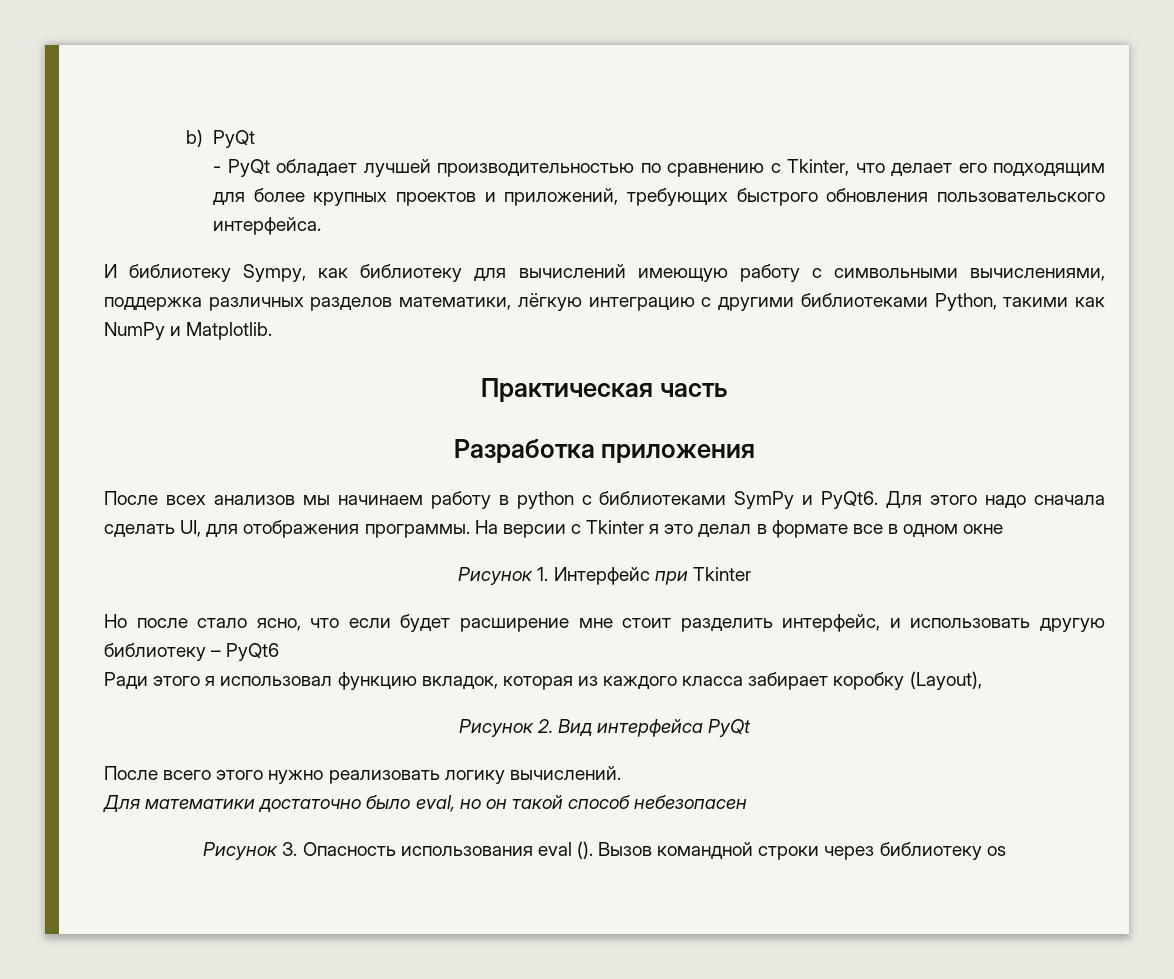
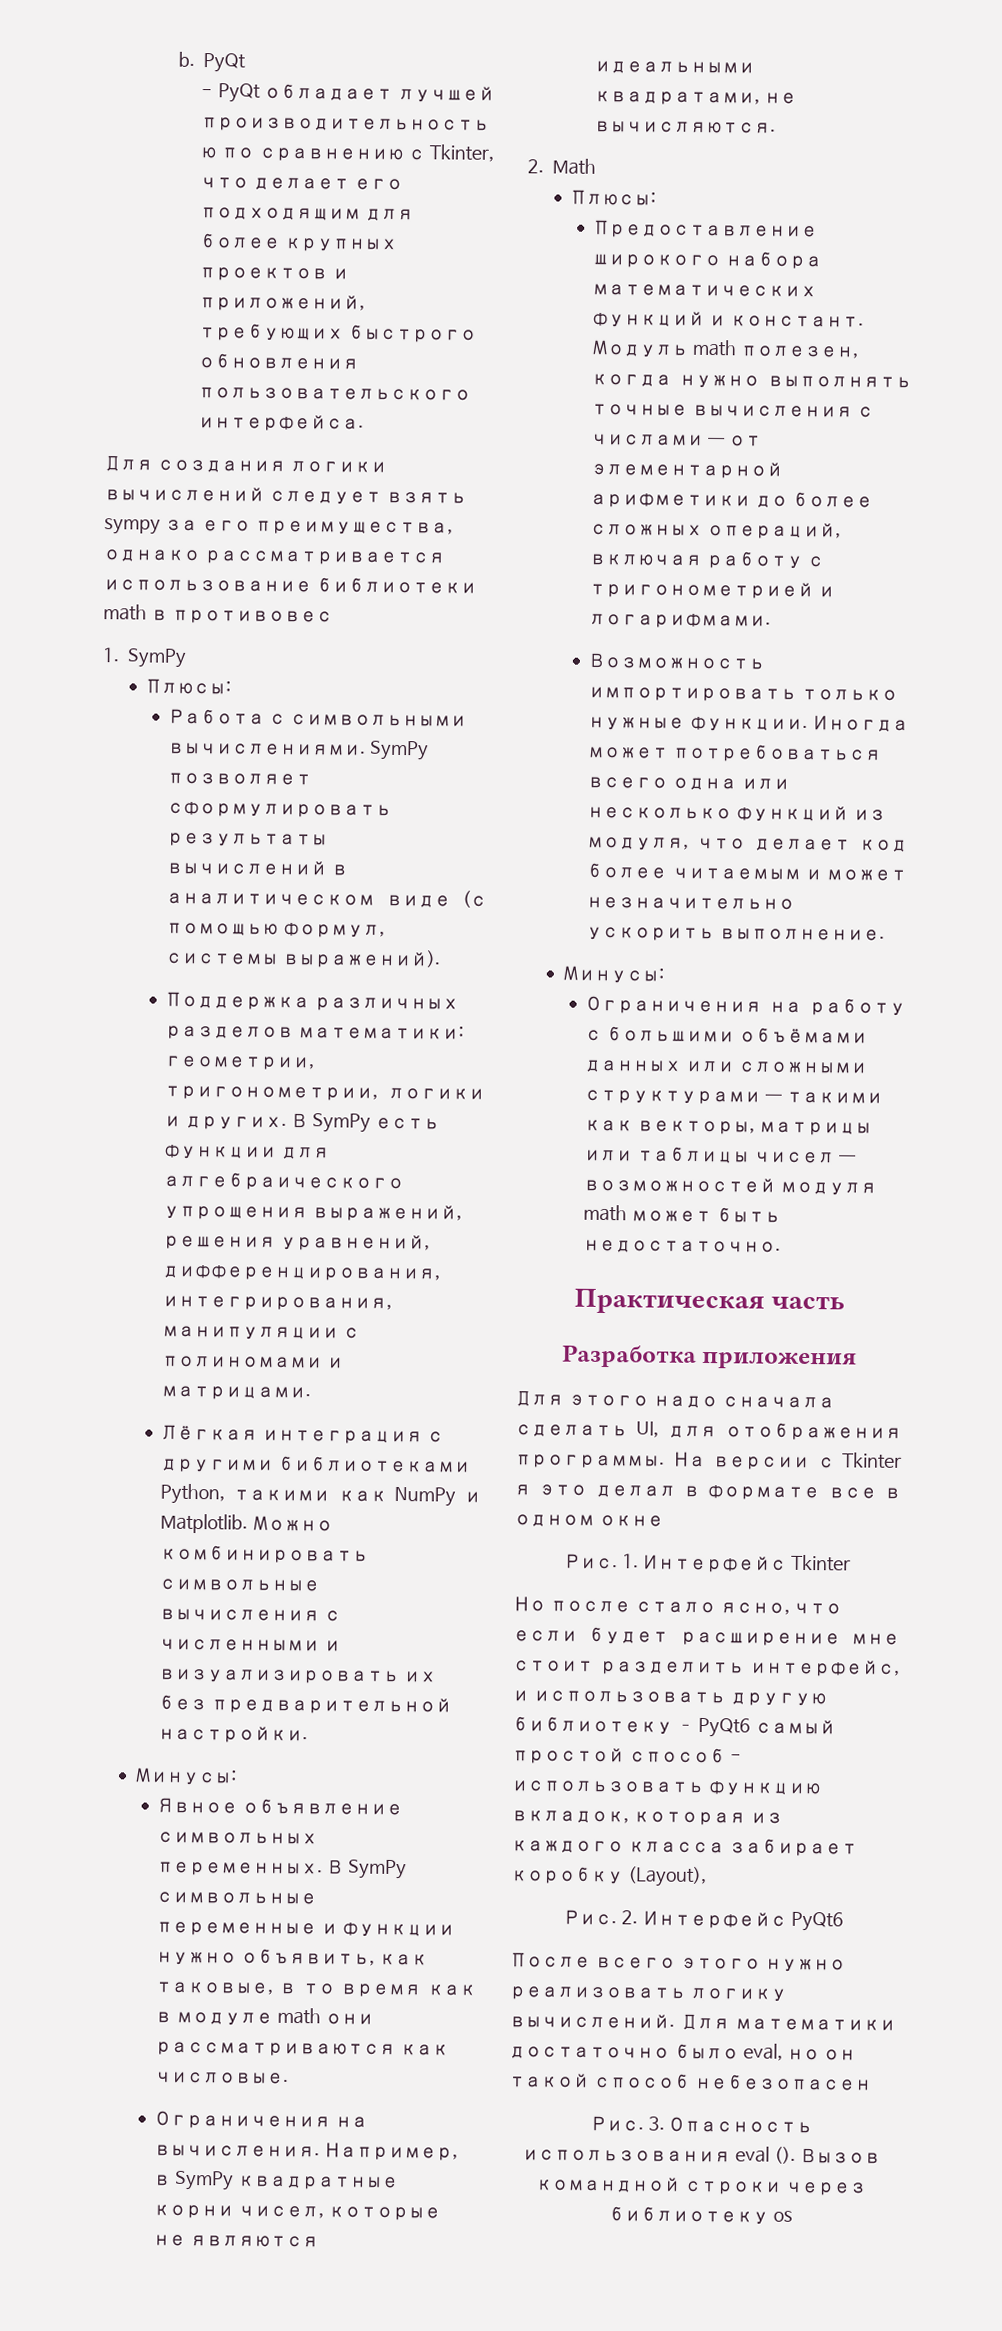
[185,129,203,147] b) -> [177,51,195,67] b.
[104,264,1106,282] [104,293,695,311] И библиотеку Sympy, как библиотеку для вычислений имеющую работу с символьными вычислениями, поддержка различных разделов математики, лёгкую интеграцию -> [104,455,387,473] [104,486,467,505] [104,518,453,536] [103,549,445,566] [103,577,477,594] [103,604,333,625] [102,647,187,668] [145,678,232,695] [168,708,468,727] [168,740,430,761] [167,772,313,786] [167,801,393,818] [167,832,329,848] [166,859,349,876] [166,890,487,908] [166,922,386,938] [165,948,442,969] [165,991,460,1012] [165,1024,465,1040] [164,1055,316,1071] [164,1085,485,1101] [164,1112,440,1133] [164,1144,331,1160] [163,1171,405,1192] [163,1204,463,1222] [163,1233,431,1252] [162,1264,442,1282] [162,1295,393,1311] [162,1325,361,1341] [162,1355,345,1369] [161,1385,312,1401] [161,1424,424,1445] Для создания логики вычислений следует взять sympy за его преимущества, однако рассматривается использование библиотеки math в противовес // 1. SymPy // Плюсы: // Работа с символьными вычислениями. SymPy позволяет сформулировать результаты вычислений в аналитическом виде (с помощью формул, системы выражений). // Поддержка различных разделов математики: геометрии, тригонометрии, логики и других. В SymPy есть функции для алгебраического упрощения выражений, решения уравнений, дифференцирования, интегрирования, манипуляции с полиномами и матрицами. // Лёгкая интеграция
[481,378,728,402] [453,439,756,463] [104,491,879,509] // Практическая часть // Разработка приложения // После всех анализов мы начинаем работу в python c библиотеками SymPy и PyQt6. -> [252,1515,334,1532] [160,1544,370,1564] [159,1578,321,1592] [159,1608,342,1622] [159,1638,342,1652] [158,1668,438,1685] [158,1694,453,1715] [158,1725,309,1744] [134,1767,238,1786] [157,1797,404,1816] [157,1831,319,1845] [157,1859,408,1880] [156,1891,318,1905] [156,1921,456,1938] [156,1948,429,1966] [155,1981,476,1998] [155,2007,374,2026] [155,2041,450,2058] [155,2071,290,2084] [154,2110,369,2130] [154,2142,459,2161] [154,2170,400,2191] [153,2204,442,2221] [153,2234,320,2248] [594,60,756,75] [594,90,798,106] [594,120,777,134] [527,158,596,175] [570,189,657,206] [593,219,819,240] [592,251,823,270] [592,283,818,298] [592,310,865,328] [591,339,860,359] [591,373,912,389] [591,403,875,418] [591,433,763,447] [590,460,784,479] [590,491,874,509] [590,521,842,540] [589,550,825,569] [589,580,836,600] [589,612,772,629] [588,652,767,670] [588,686,899,702] [588,715,909,732] [587,743,883,763] [587,776,791,791] [587,805,887,823] [587,836,908,852] [586,862,907,881] [586,896,796,910] [586,926,886,942] [562,965,665,984] [585,995,906,1016] [585,1026,869,1044] [584,1059,869,1074] [584,1089,884,1105] [584,1119,873,1136] [584,1146,857,1164] [583,1176,878,1196] [583,1204,782,1223] [583,1239,782,1254] [573,1288,846,1315] [561,1344,858,1370] Можно комбинировать символьные вычисления с численными и визуализировать их без предварительной настройки. // Минусы: // Явное объявление символьных переменных. В SymPy символьные переменные и функции нужно объявить, как таковые, в то время как в модуле math они рассматриваются как числовые. // Ограничения на вычисления. Например, в SymPy квадратные корни чисел, которые не являются идеальными квадратами, не вычисляются. // 2. Math // Плюсы: // Предоставление широкого набора математических функций и констант. Модуль math полезен, когда нужно выполнять точные вычисления с числами — от элементарной арифметики до более сложных операций, включая работу с тригонометрией и логарифмами. // Возможность импортировать только нужные функции. Иногда может потребоваться всего одна или несколько функций из модуля, что делает код более читаемым и может незначительно ускорить выполнение. // Минусы: // Ограничения на работу с большими объёмами данных или сложными структурами — такими как векторы, матрицы или таблицы чисел — возможностей модуля math может быть недостаточно. // Практическая часть // Разработка приложения //
[458,567,534,585] Рисунок -> [563,1553,618,1570] Рис.
[654,571,688,585] при -> (788, 1563) none
[104,672,333,689] // Ради этого я использовал -> [754,1719,836,1735] [512,1747,742,1765] [511,1780,704,1794] самый простой способ - использовать
[458,719,752,737] Рисунок 2. Вид интерфейса PyQt -> [563,1909,844,1932] Рис. 2. Интерфейс PyQt6
(621, 773) // -> (675, 2021) none
[203,842,279,860] Рисунок -> [589,2115,644,2132] Рис.

